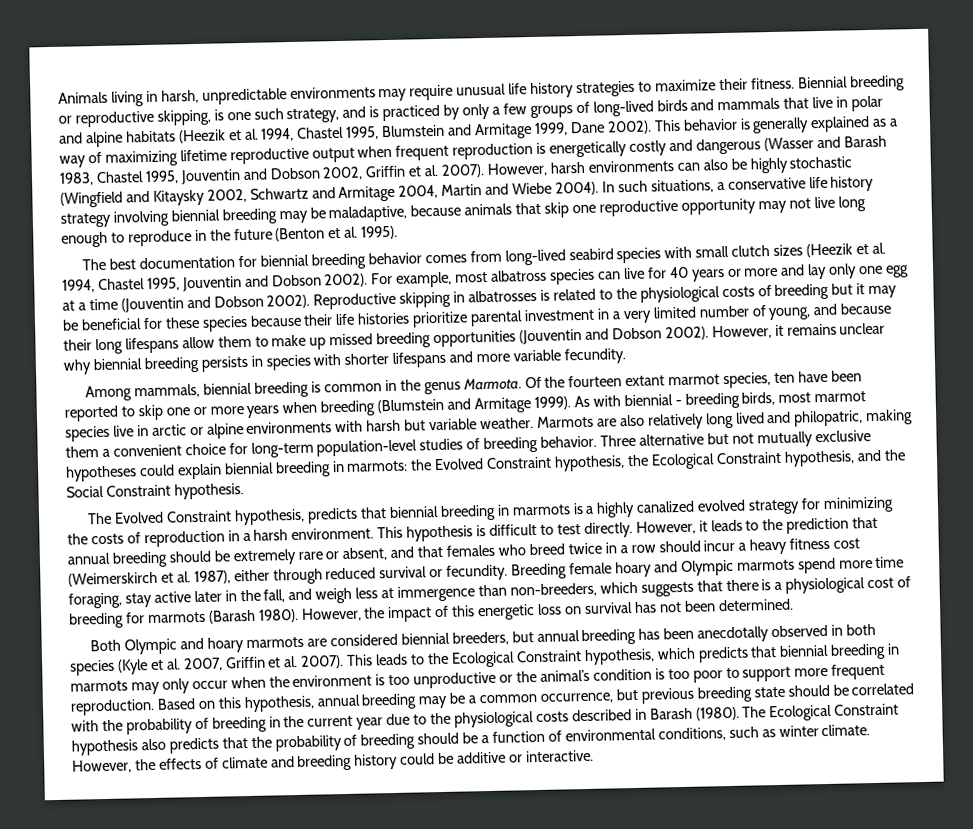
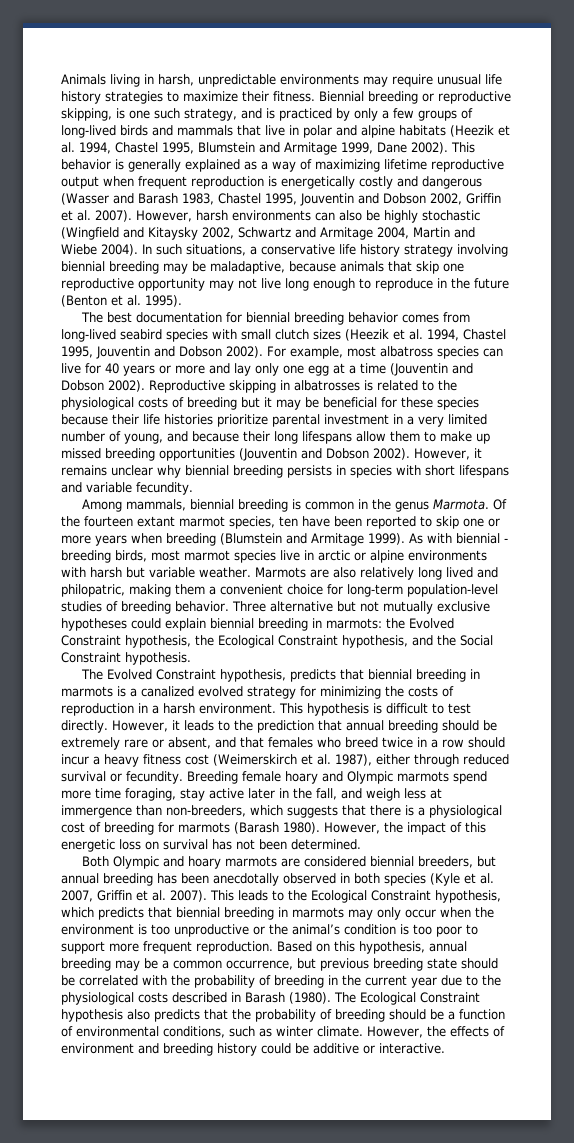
[344,352,390,365] shorter -> [425,465,455,476] short
[476,353,511,363] more -> (82, 487) none
[596,501,636,518] highly -> (137, 692) none
[221,756,268,769] climate -> [61,1043,134,1054] environment

